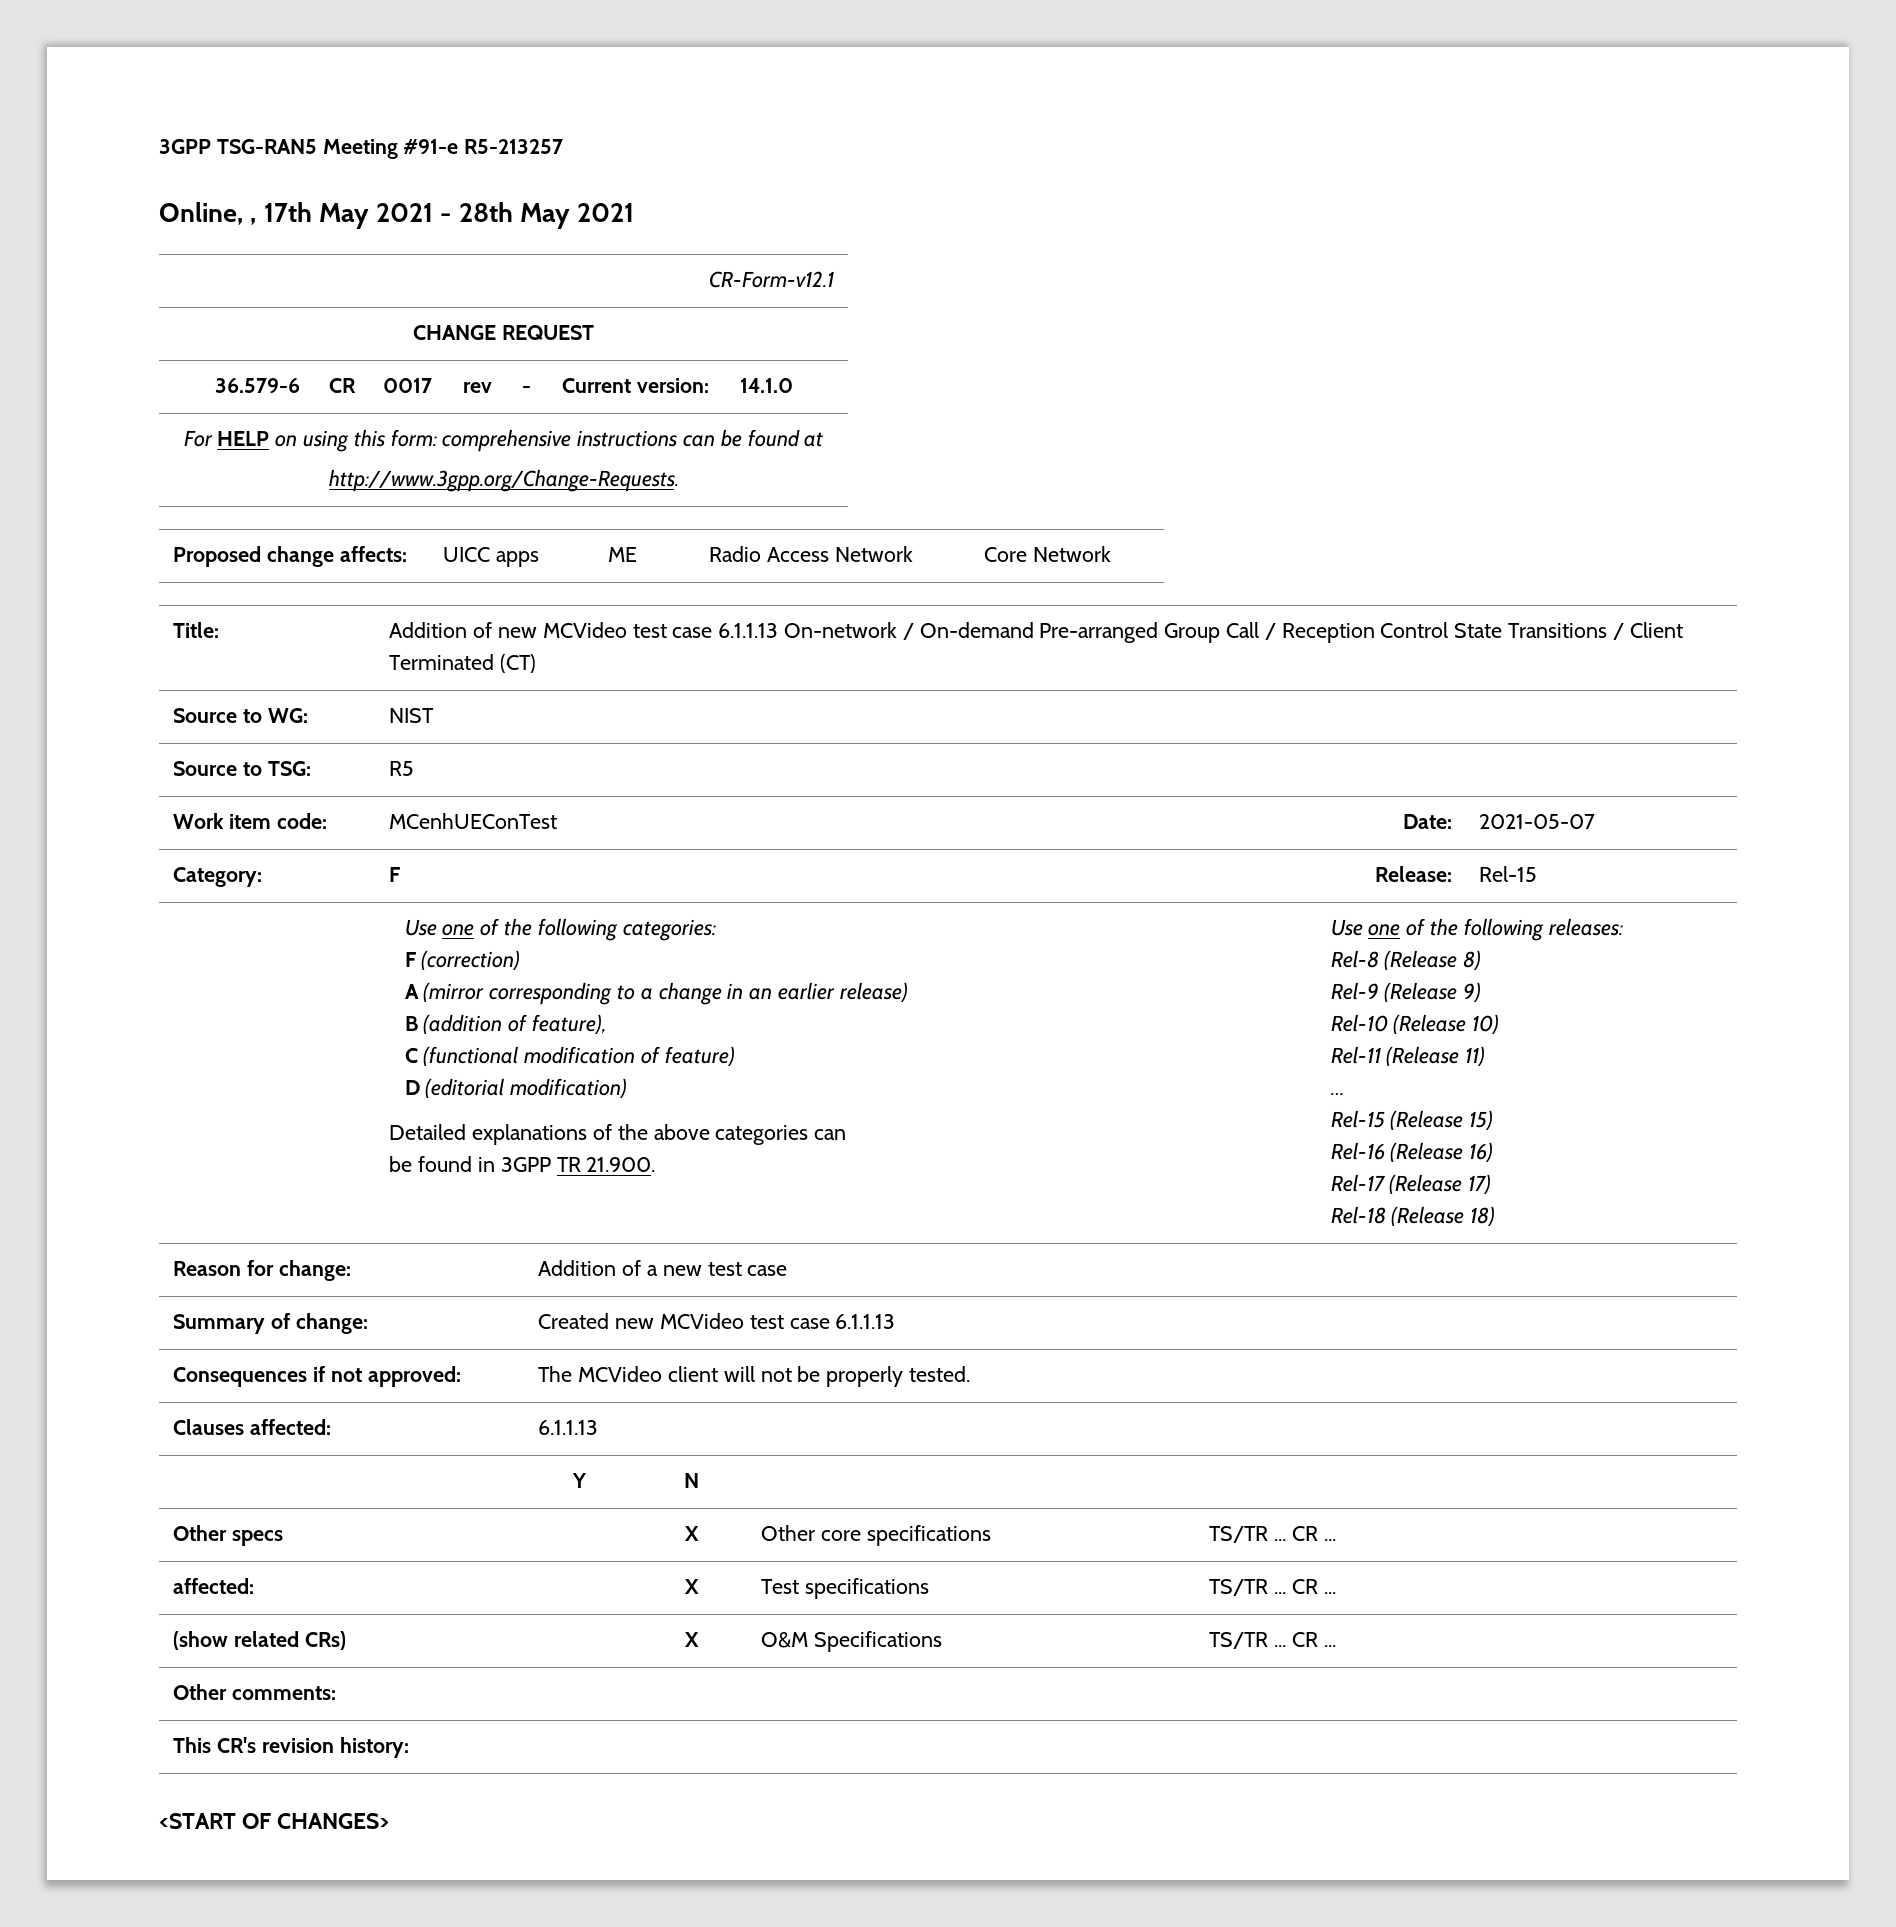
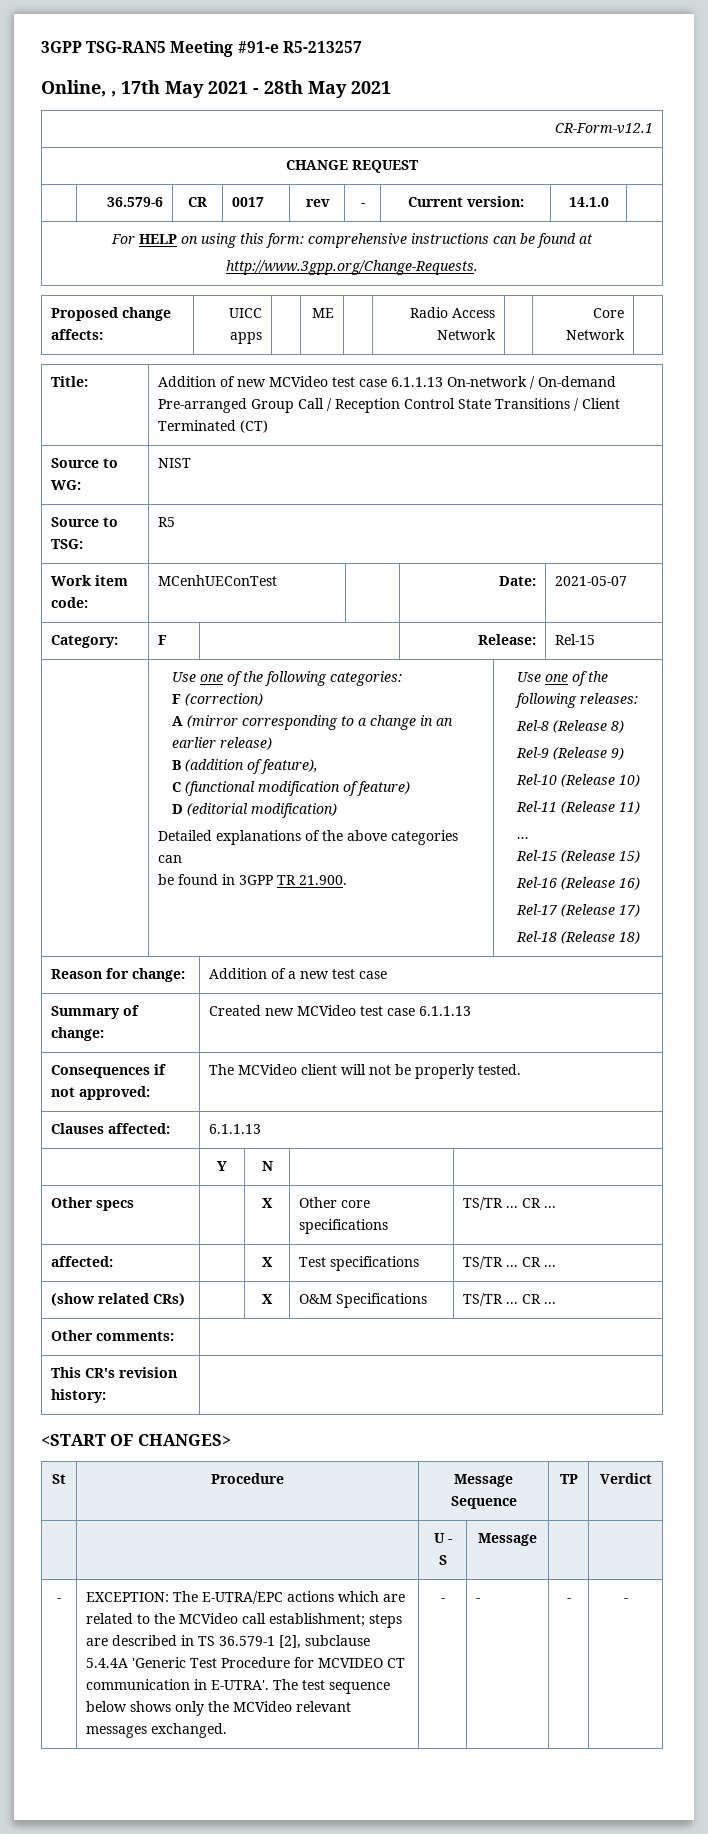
(390, 1821) none -> [52,1474,66,1484] [211,1473,284,1484] [454,1474,513,1487] [450,1496,517,1509] [559,1474,578,1484] [599,1473,652,1484] [433,1533,452,1543] [438,1555,447,1565] [478,1533,537,1546] [57,1598,61,1602] [86,1591,406,1604] [86,1613,403,1628] [86,1635,371,1649] [86,1657,406,1668] [86,1679,391,1694] [86,1701,352,1716] [86,1723,228,1738] [440,1598,445,1602] [476,1598,481,1602] [566,1598,571,1602] [623,1598,628,1602] // St | Procedure | Message Sequence | TP | Verdict // | | U - S | Message | | // - | EXCEPTION: The E-UTRA/EPC actions which are related to the MCVideo call establishment; steps are described in TS 36.579-1 [2], subclause 5.4.4A 'Generic Test Procedure for MCVIDEO CT communication in E-UTRA'. The test sequence below shows only the MCVideo relevant messages exchanged. | - | - | - | -

